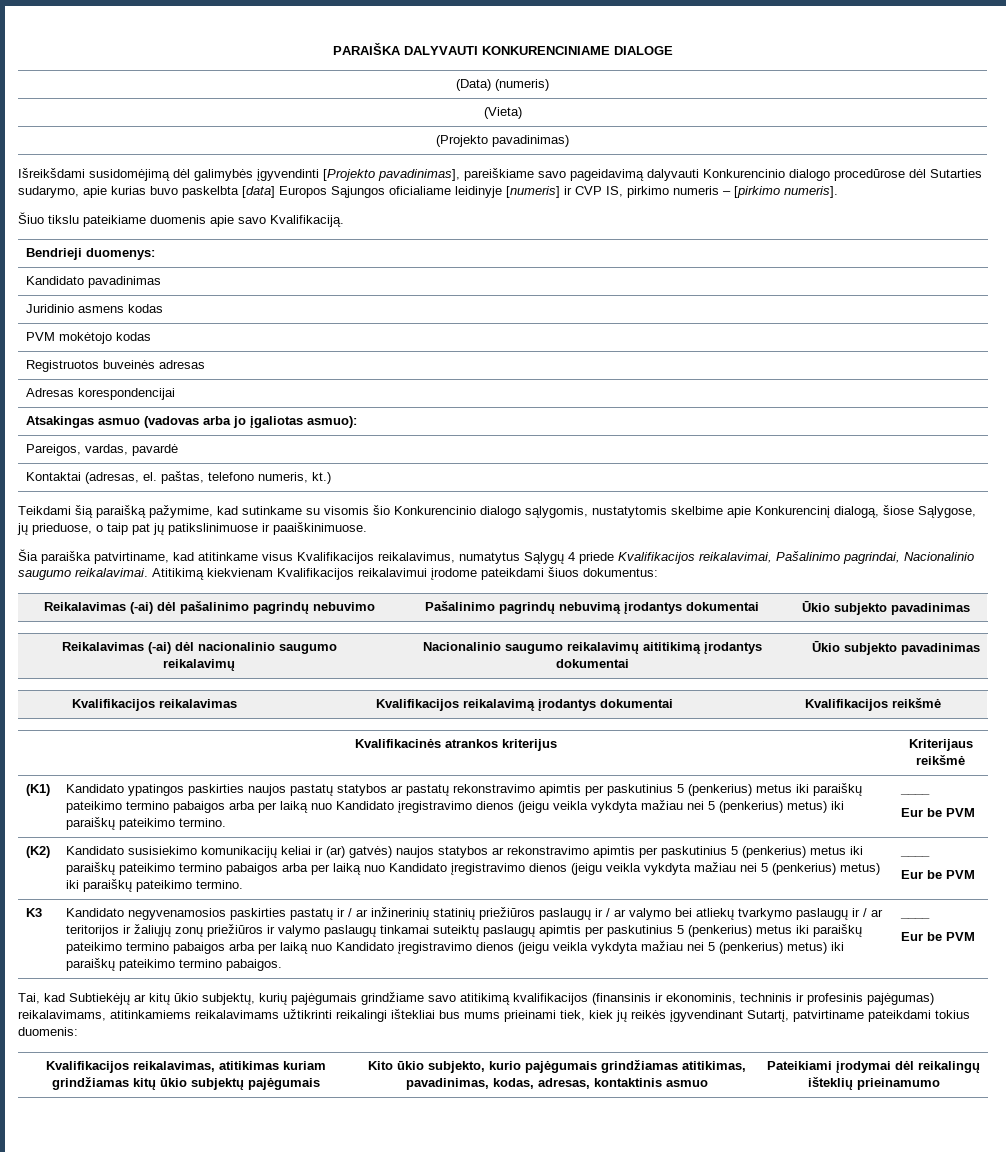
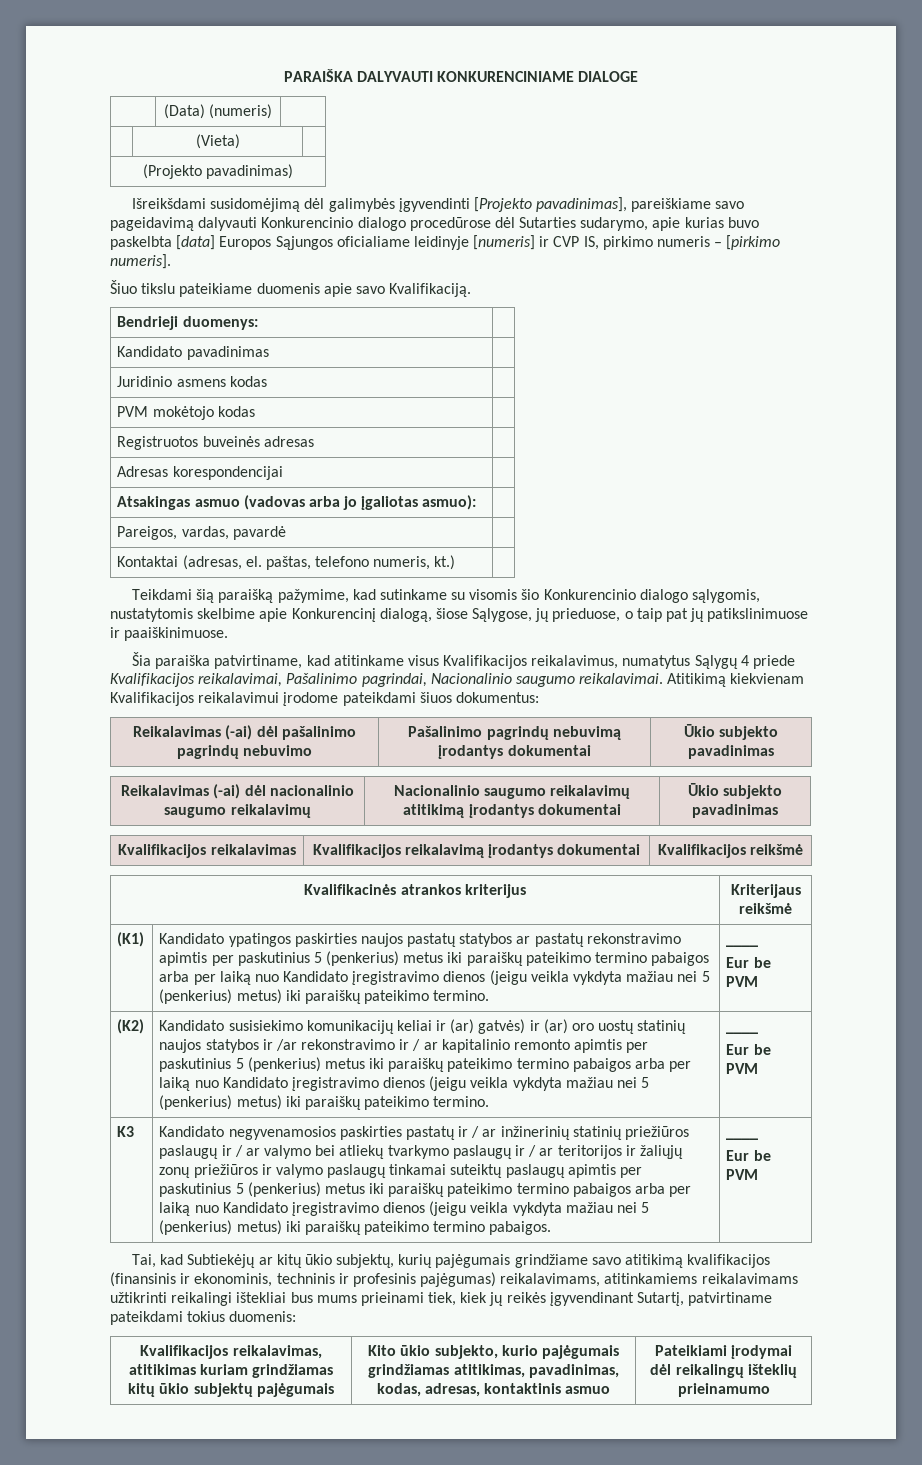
[642,642,701,654] aititikimą -> [403,804,465,818] atitikimą
[395,846,589,858] naujos statybos ar rekonstravimo -> [529,1019,687,1034] [159,1039,571,1053] ir (ar) oro uostų statinių naujos statybos ir /ar rekonstravimo ir / ar kapitalinio remonto

